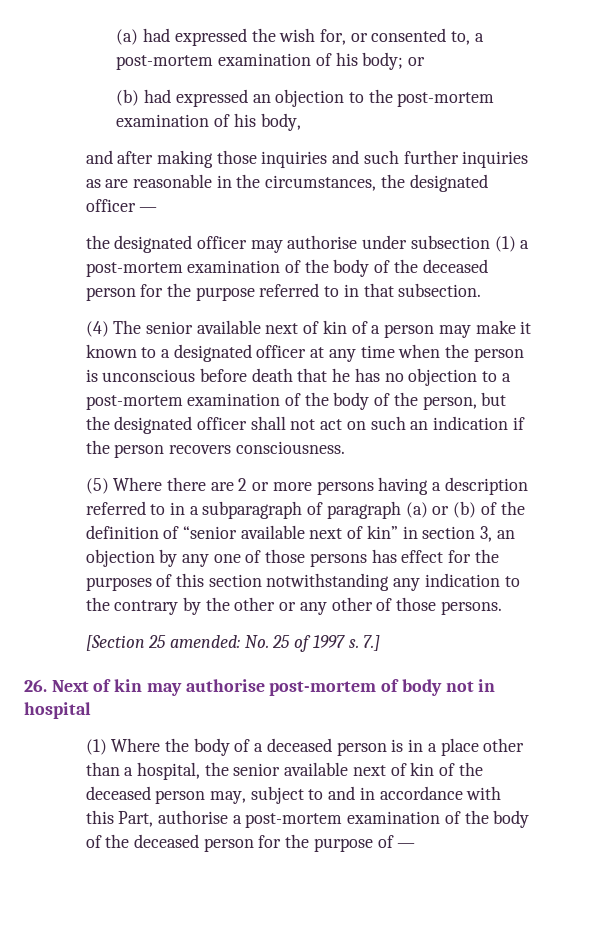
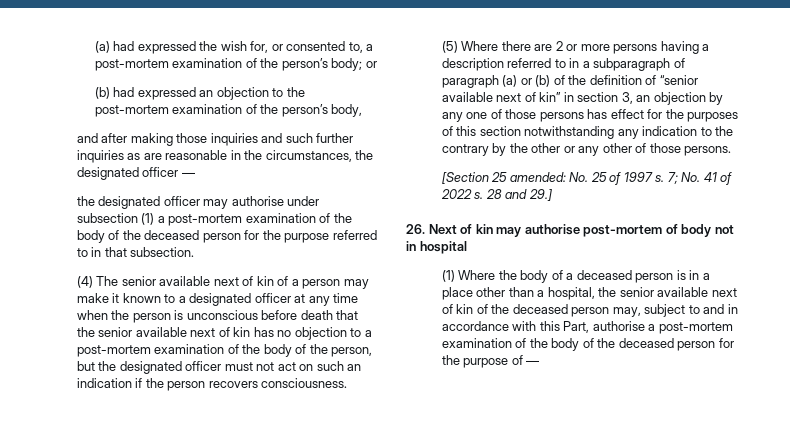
[335,52,358,66] his -> [260,58,328,71] the person’s
[233,113,256,127] his -> [260,104,328,117] the person’s
[332,368,351,382] he -> [76,327,251,337] the senior available next of kin
[250,416,286,430] shall -> [224,362,253,371] must
[363,635,381,651] 7.] -> [667,172,733,185] [440,189,552,201] 7; No. 41 of 2022 s. 28 and 29.]

